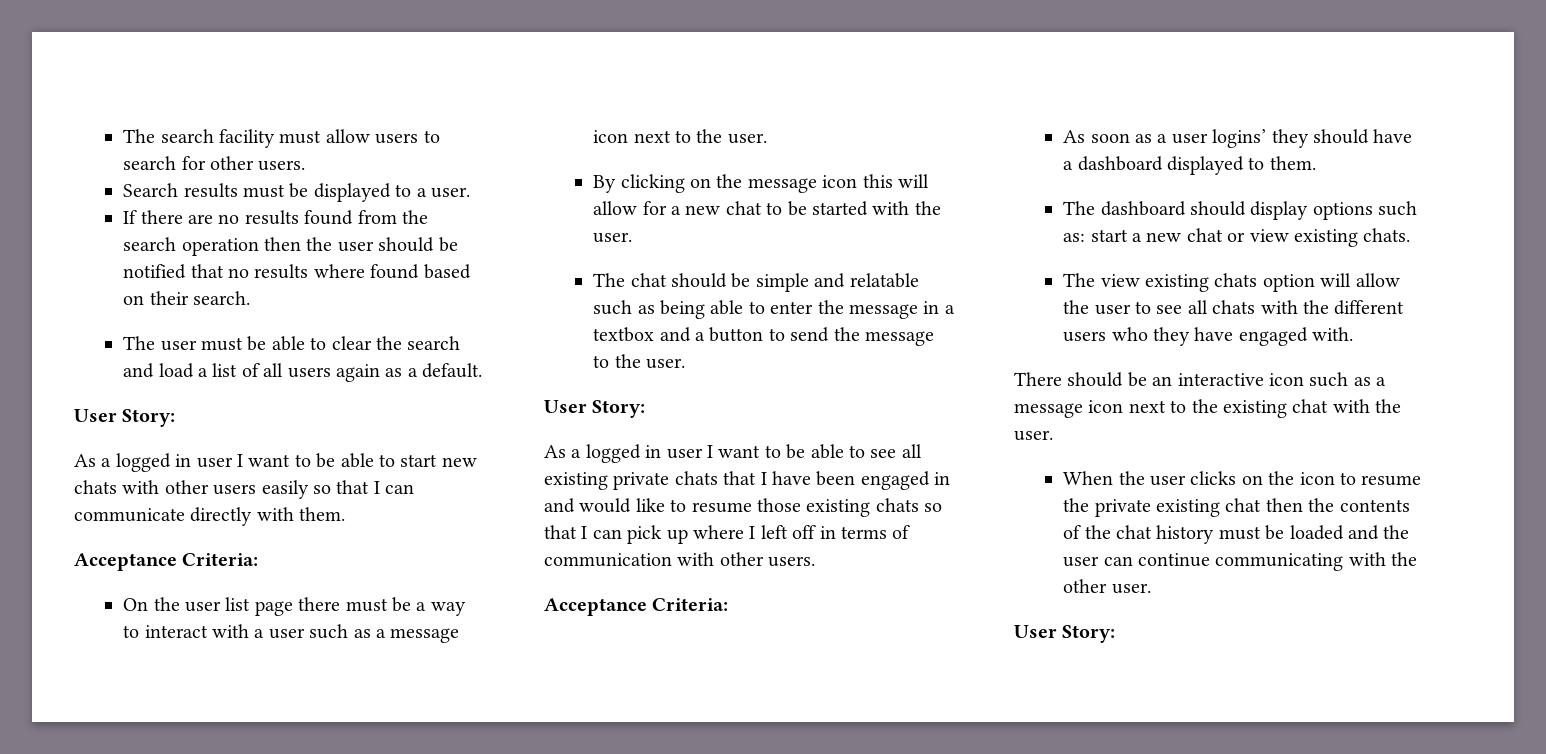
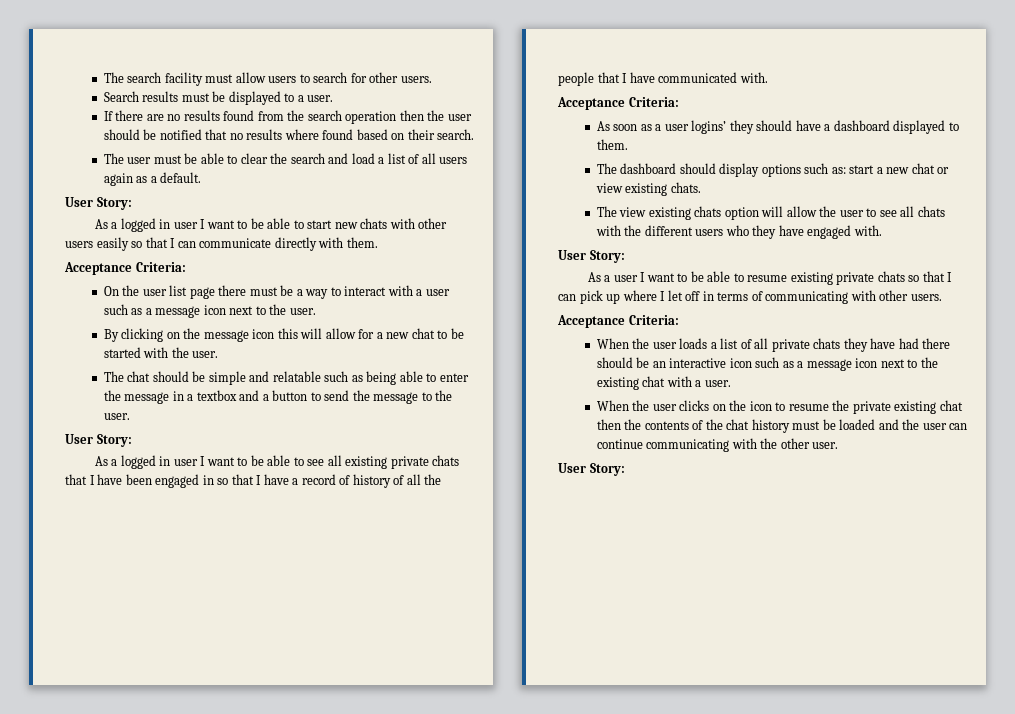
[544,498,943,517] [544,525,911,544] [544,552,816,567] and would like to resume those existing chats so that I can pick up where I left off in terms of communication with other users. -> [217,474,442,488] [558,72,768,86] so that I have a record of history of all the people that I have communicated with.
[1014,372,1062,386] There -> [558,250,625,263] [587,271,953,285] [558,290,942,304] [557,315,679,328] [596,338,951,352] User Story: // As a user I want to be able to resume existing private chats so that I can pick up where I let off in terms of communicating with other users. // Acceptance Criteria: // When the user loads a list of all private chats they have had there
[1375,399,1402,413] the -> [695,380,702,387] a

